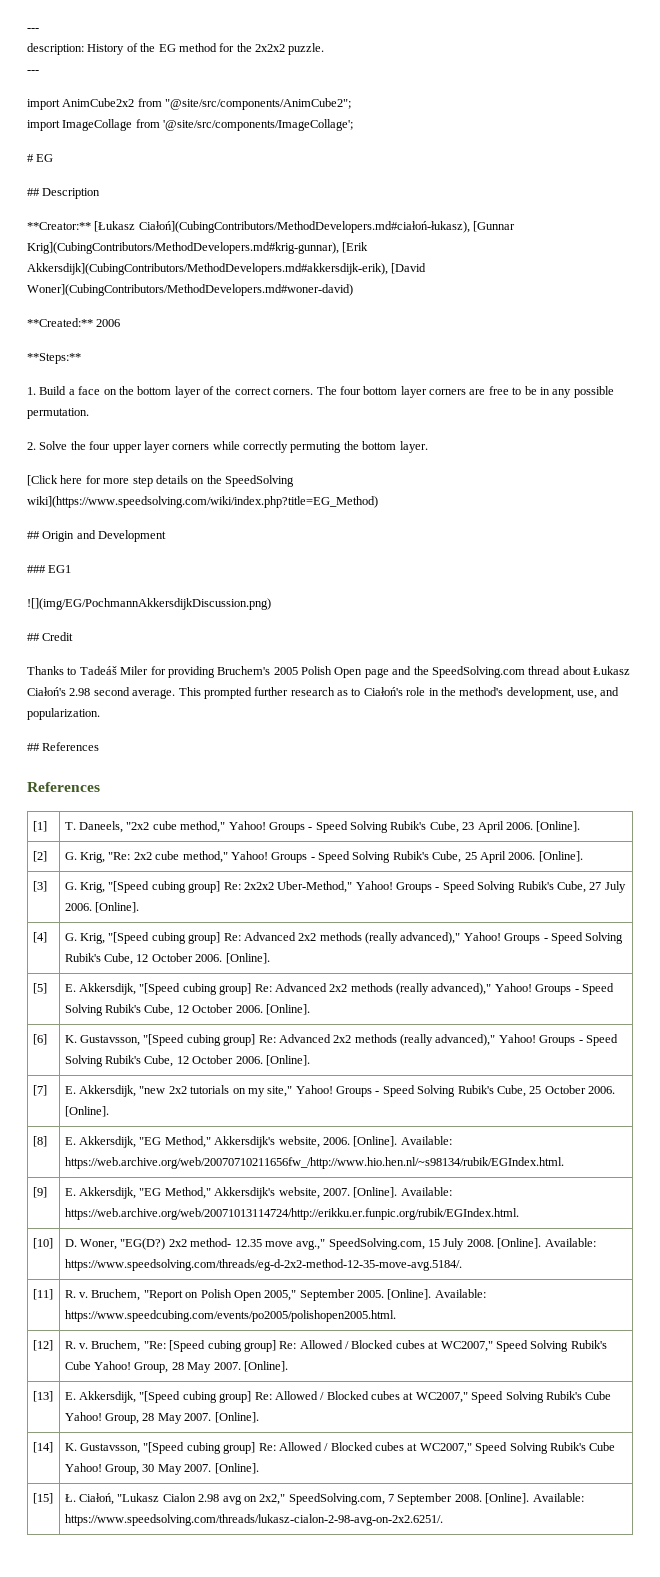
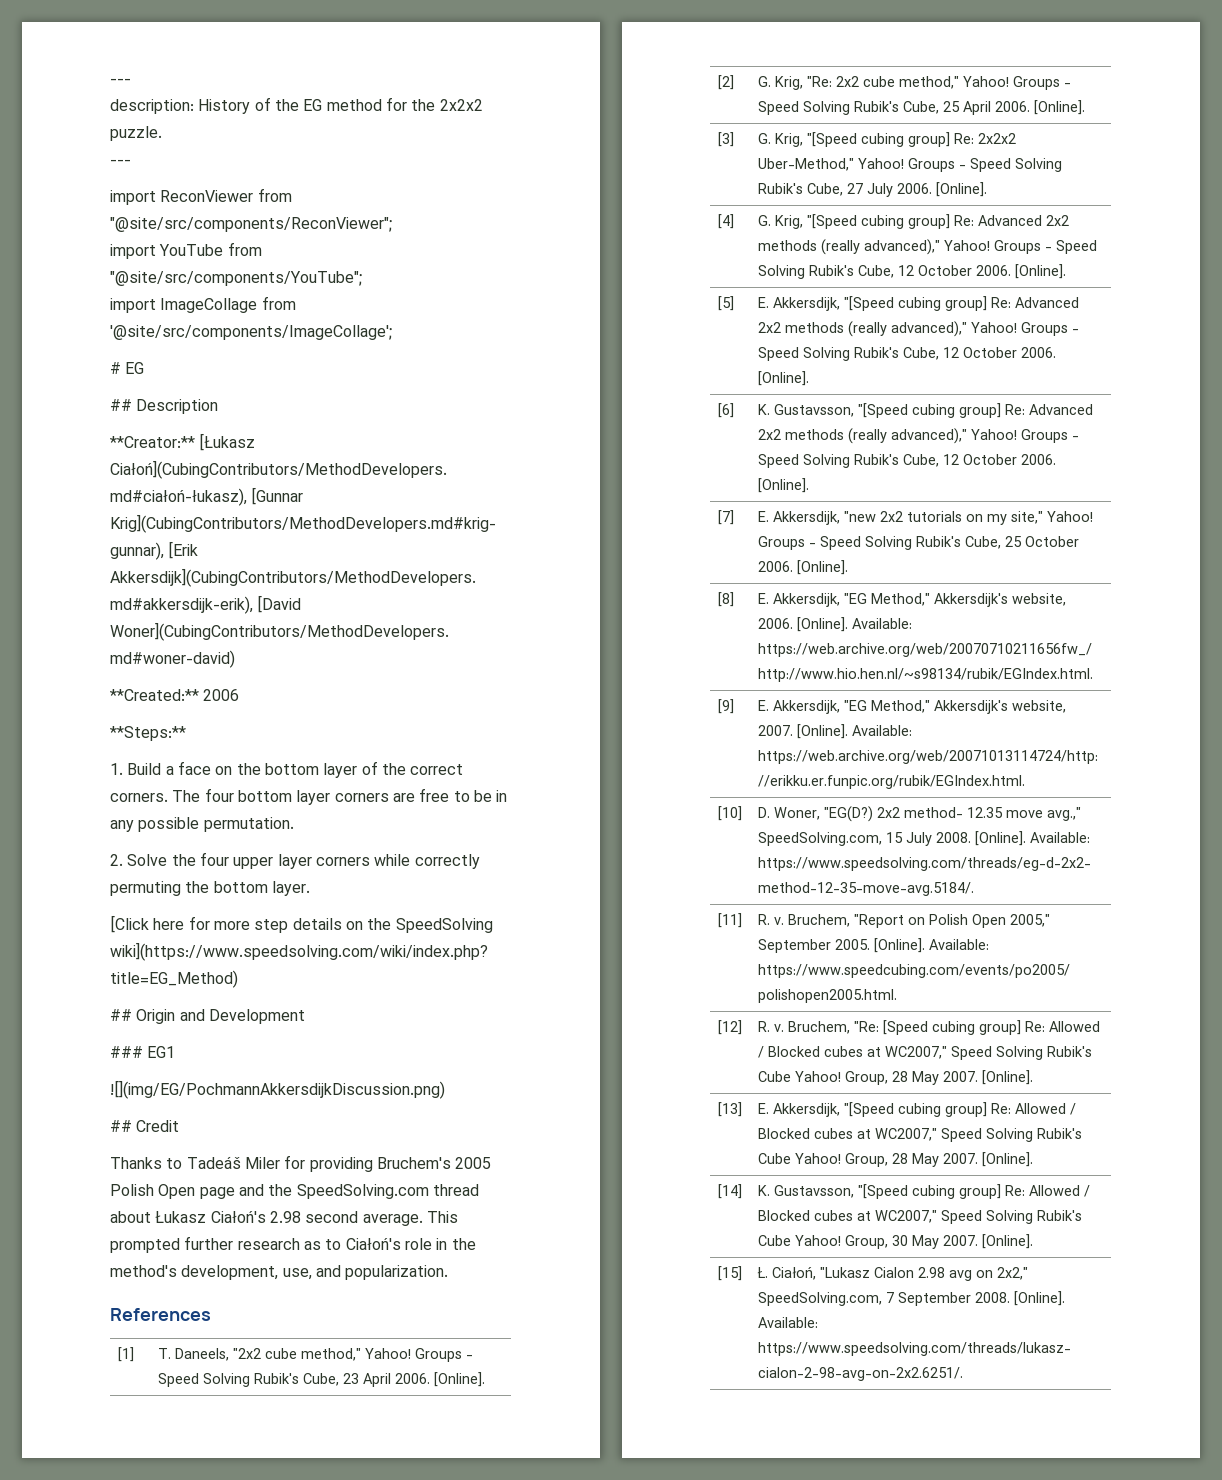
[62,98,352,110] AnimCube2x2 from "@site/src/components/AnimCube2"; -> [160,188,292,202] [110,217,392,232] [110,242,262,259] [110,271,362,286] ReconViewer from "@site/src/components/ReconViewer"; // import YouTube from "@site/src/components/YouTube";
[27,742,100,751] // ## References -> (449, 1272) none

